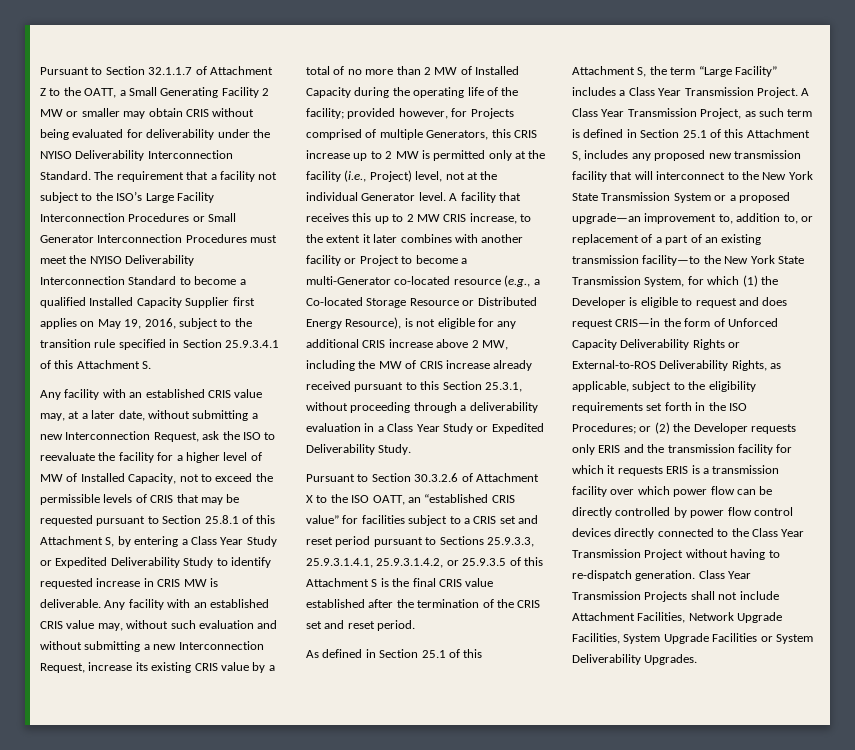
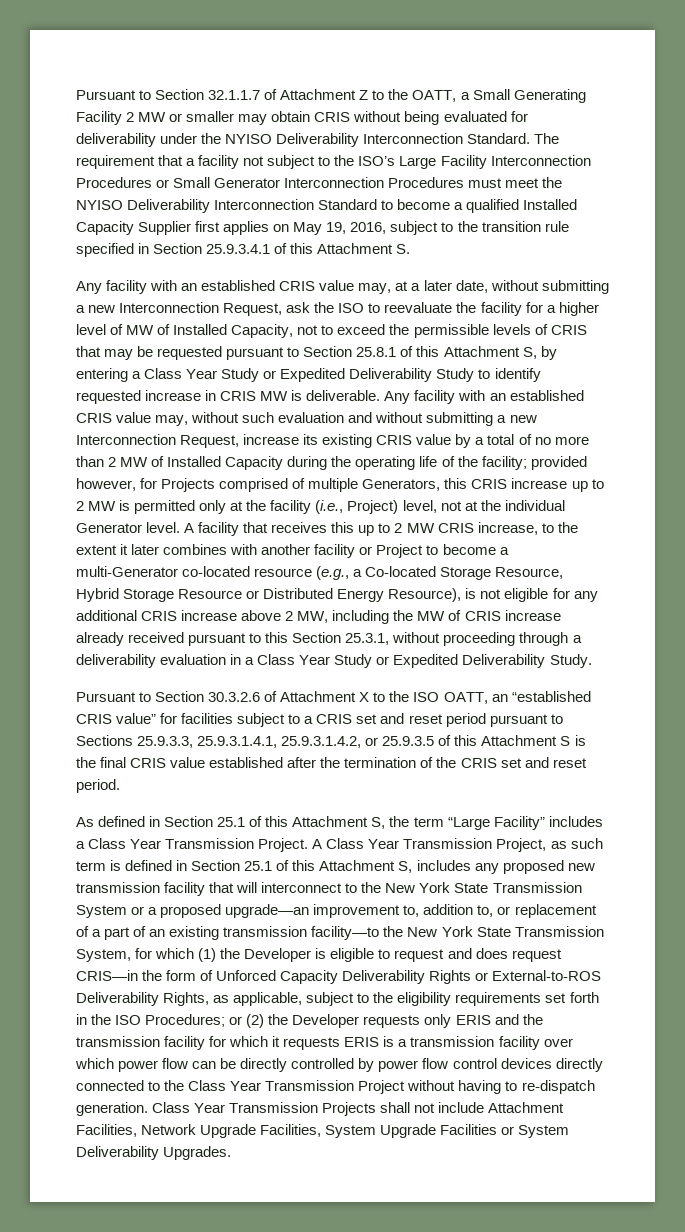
(407, 303) none -> [495,567,564,579] [76,588,175,602] Resource, Hybrid Storage

